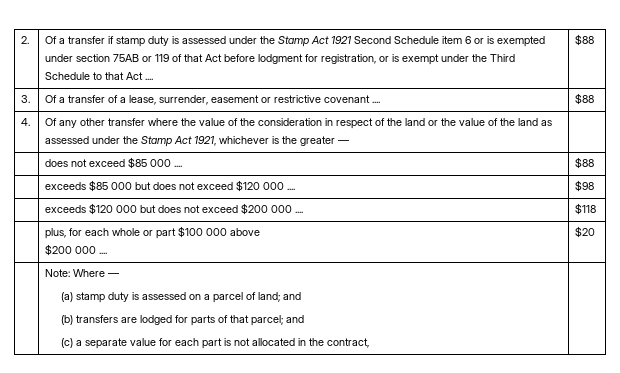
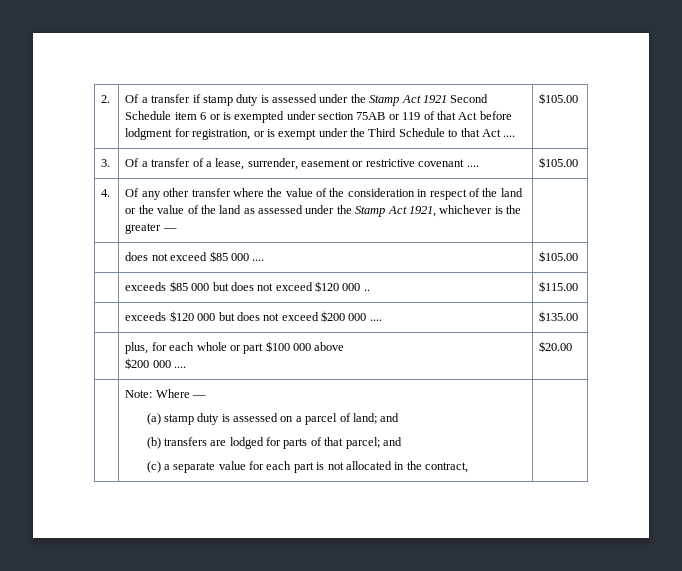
[575,34,595,46] $88 -> [539,93,579,104] $105.00
[575,93,595,105] $88 -> [539,157,579,168] $105.00
[575,157,595,169] $88 -> [539,251,579,262] $105.00
[287,188,296,190] [575,180,595,192] .... | $98 -> [363,289,370,291] [539,281,579,292] .. | $115.00
[575,203,597,215] $118 -> [539,311,579,322] $135.00
[575,226,596,238] $20 -> [539,341,573,352] $20.00

